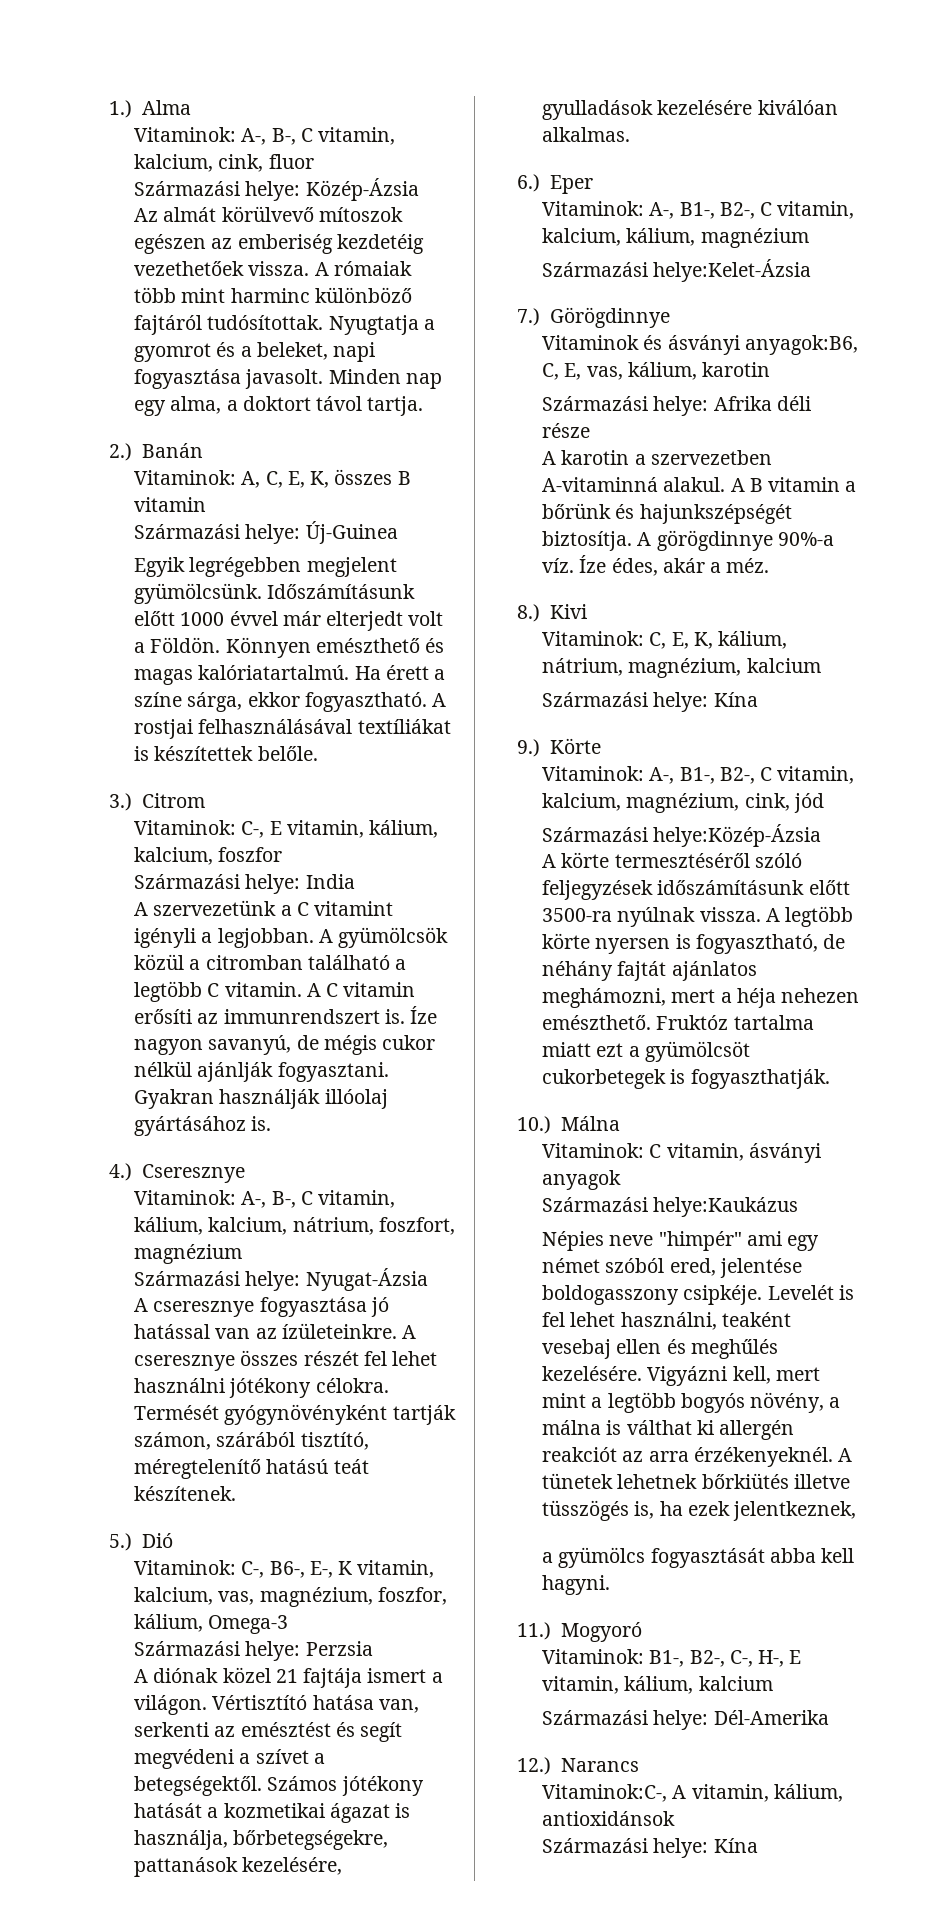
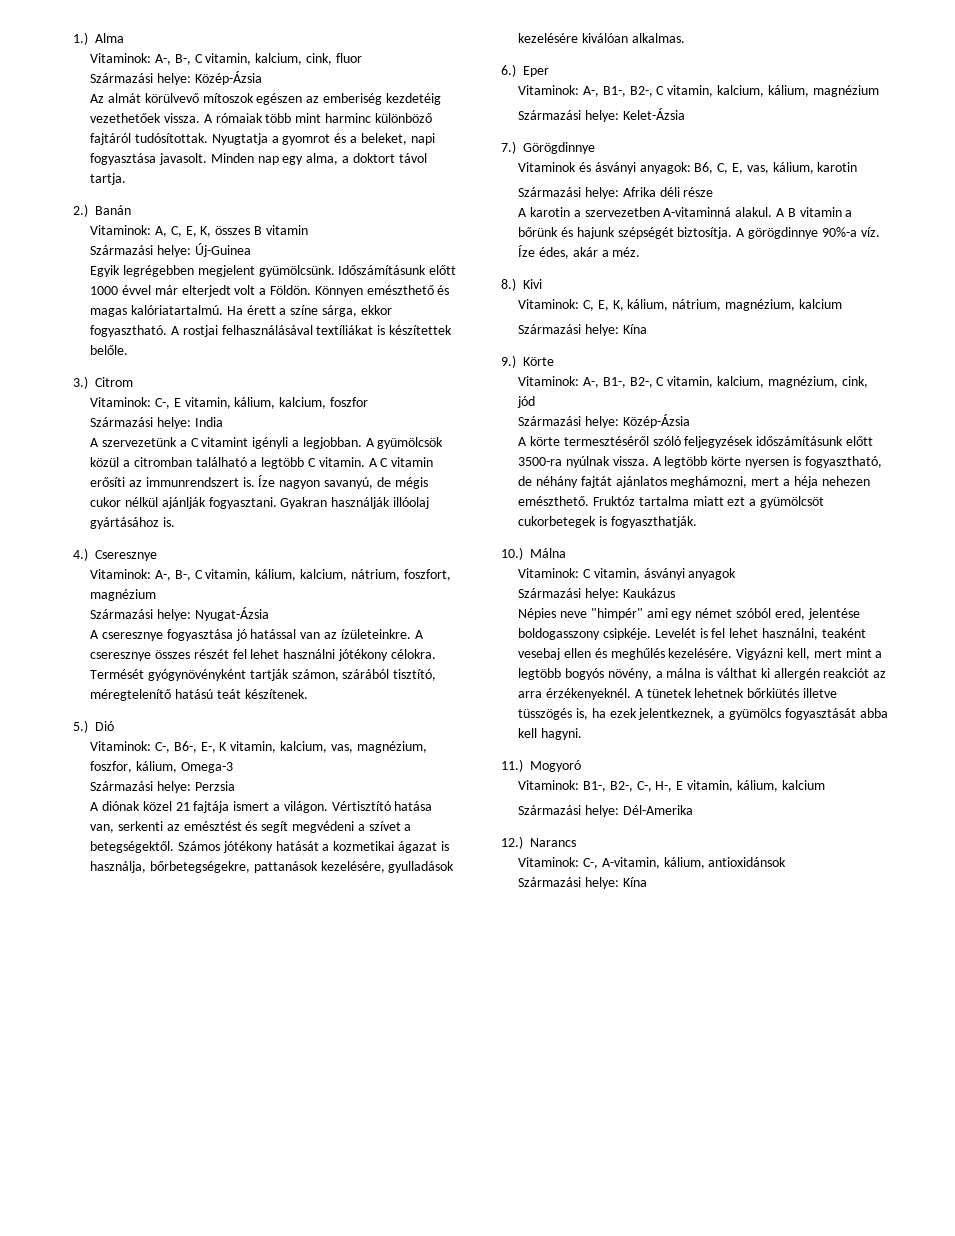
[653,259,812,282] helye:Kelet-Ázsia -> [585,108,685,122] helye: Kelet-Ázsia
[744,335,858,355] anyagok:B6, -> [639,162,714,174] anyagok: B6,
[639,504,792,524] hajunkszépségét -> [576,227,674,239] hajunk szépségét
[653,824,822,847] helye:Közép-Ázsia -> [585,414,690,428] helye: Közép-Ázsia
[653,1197,799,1217] helye:Kaukázus -> [585,588,675,600] helye: Kaukázus
(857, 1511) // -> (715, 714) none
[542,1784,769,1802] Vitaminok:C-, A vitamin, -> [518,857,660,869] Vitaminok: C-, A-vitamin,

